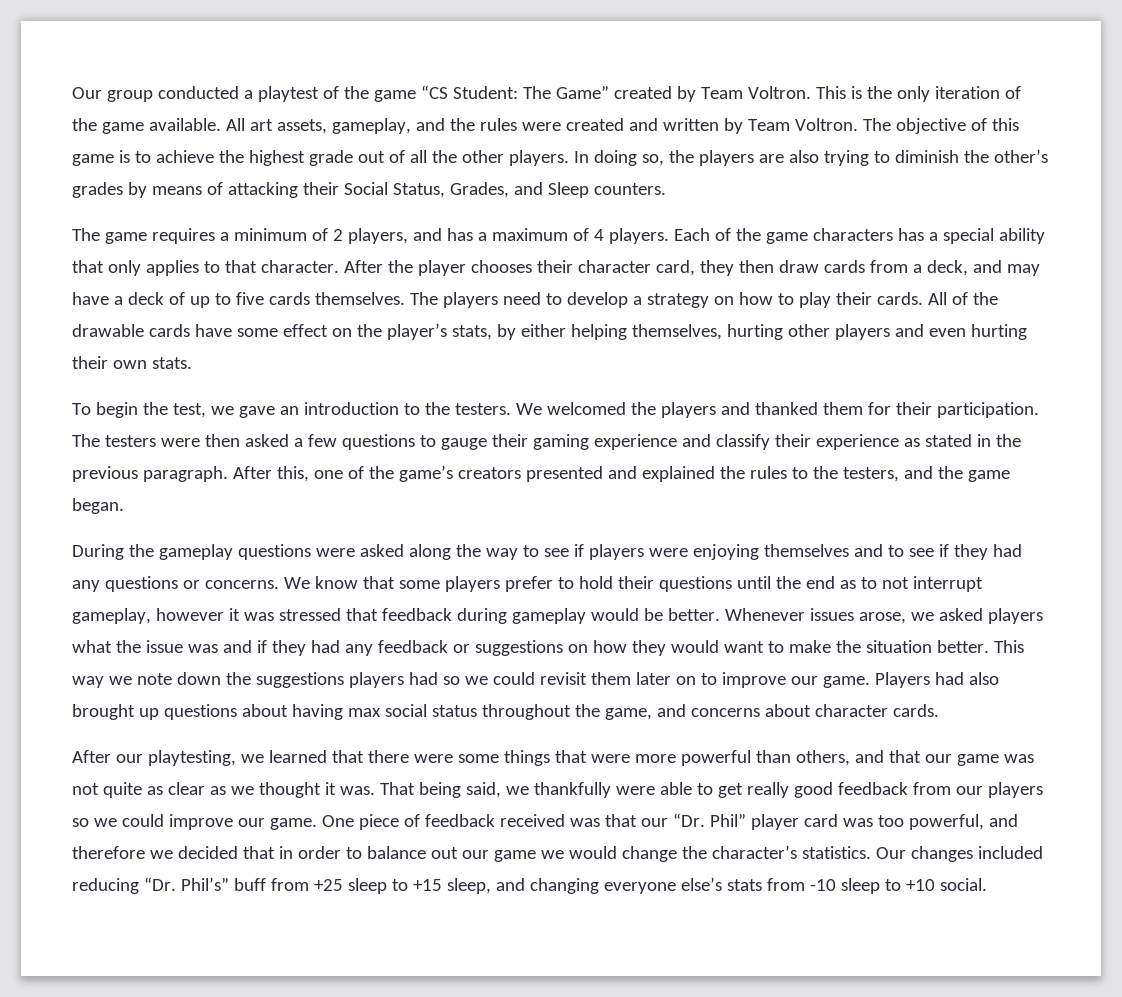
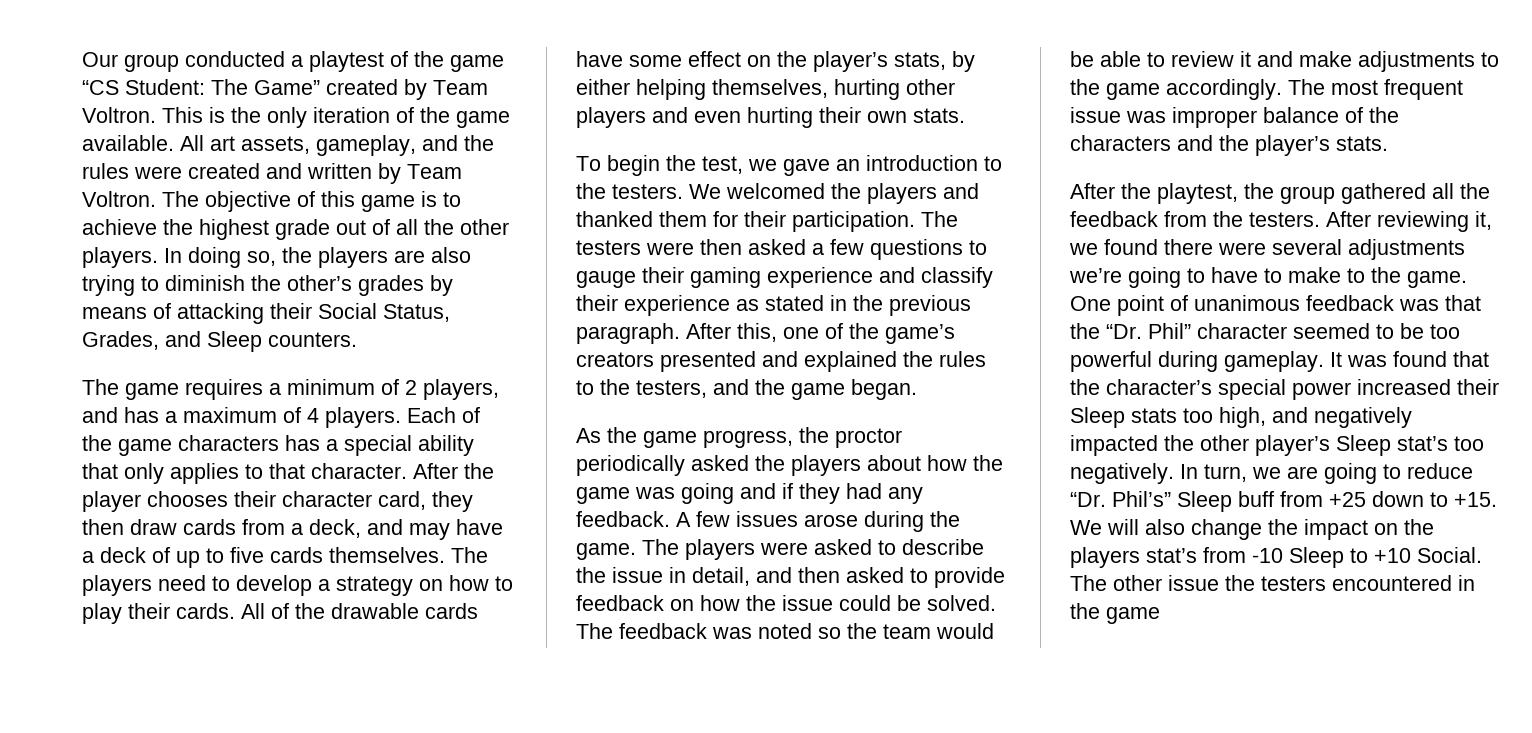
[72,544,1022,560] [72,576,983,592] [72,608,1043,624] [72,640,218,653] During the gameplay questions were asked along the way to see if players were enjoying themselves and to see if they had any questions or concerns. We know that some players prefer to hold their questions until the end as to not interrupt gameplay, however it was stressed that feedback during gameplay would be better. Whenever issues arose, we asked players what the issue was -> [576,427,902,448] [576,455,1003,476] [576,483,734,504] As the game progress, the proctor periodically asked the players about how the game was going
[377,640,1024,656] [72,672,999,688] [72,704,939,720] [72,750,1034,766] [72,782,1043,798] [72,814,565,830] feedback or suggestions on how they would want to make the situation better. This way we note down the suggestions players had so we could revisit them later on to improve our game. Players had also brought up questions about having max social status throughout the game, and concerns about character cards. // After our playtesting, we learned that there were some things that were more powerful than others, and that our game was not quite as clear as we thought it was. That being said, we thankfully were able to get really good feedback from our players so we could improve our game. One piece of feedback received -> [576,511,960,532] [576,539,984,560] [576,567,1005,588] [576,595,996,611] [576,623,994,639] [1070,51,1499,72] [1070,79,1463,100] [1070,107,1399,128] [1070,135,1388,156] [1070,183,1490,204] [1070,211,1492,232] [1069,239,1465,260] [1069,267,1467,288] [1070,295,1394,316] feedback. A few issues arose during the game. The players were asked to describe the issue in detail, and then asked to provide feedback on how the issue could be solved. The feedback was noted so the team would be able to review it and make adjustments to the game accordingly. The most frequent issue was improper balance of the characters and the player’s stats. // After the playtest, the group gathered all the feedback from the testers. After reviewing it, we found there were several adjustments we’re going to have to make to the game. One point of unanimous feedback
[640,818,668,827] our -> [1070,323,1100,339] the
[750,814,1018,830] [72,845,1043,862] [72,878,139,894] player card was too powerful, and therefore we decided that in order to balance out our game we would change the character’s statistics. Our changes included reducing -> [1197,323,1460,339] [1070,351,1489,372] [1070,379,1499,400] [1070,407,1412,428] [1070,435,1484,456] [1070,463,1473,484] character seemed to be too powerful during gameplay. It was found that the character’s special power increased their Sleep stats too high, and negatively impacted the other player’s Sleep stat’s too negatively. In turn, we are going to reduce
(229, 884) none -> [1177,491,1232,512] Sleep
[347,877,762,894] sleep to +15 sleep, and changing everyone else’s stats -> [1372,491,1497,507] [1070,519,1434,540] [1070,547,1197,568] down to +15. We will also change the impact on the players stat’s
[840,878,880,894] sleep -> [1289,547,1344,568] Sleep
[939,878,987,891] social. -> [1417,547,1482,563] [1070,575,1475,591] [1070,603,1160,624] Social. The other issue the testers encountered in the game

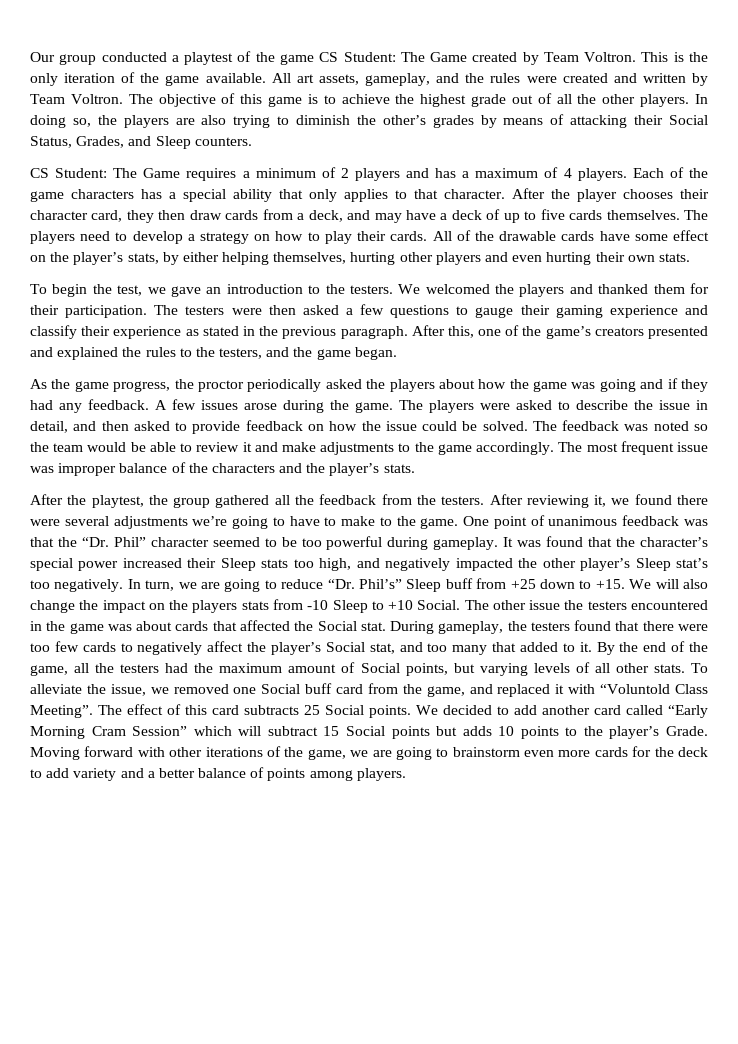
[82,79,320,95] “CS Student: The Game” -> [319,52,468,62] CS Student: The Game
[82,379,179,400] The game -> [30,168,181,178] CS Student: The Game
[423,379,499,400] players, -> [354,168,400,181] players
[1146,548,1197,563] stat’s -> [241,601,269,610] stats
(1160, 615) none -> [107,620,709,634] [30,641,708,655] [30,662,708,676] [30,683,708,697] [30,704,708,718] [30,726,708,739] [30,746,709,760] [30,767,406,781] was about cards that affected the Social stat. During gameplay, the testers found that there were too few cards to negatively affect the player’s Social stat, and too many that added to it. By the end of the game, all the testers had the maximum amount of Social points, but varying levels of all other stats. To alleviate the issue, we removed one Social buff card from the game, and replaced it with “Voluntold Class Meeting”. The effect of this card subtracts 25 Social points. We decided to add another card called “Early Morning Cram Session” which will subtract 15 Social points but adds 10 points to the player’s Grade. Moving forward with other iterations of the game, we are going to brainstorm even more cards for the deck to add variety and a better balance of points among players.

